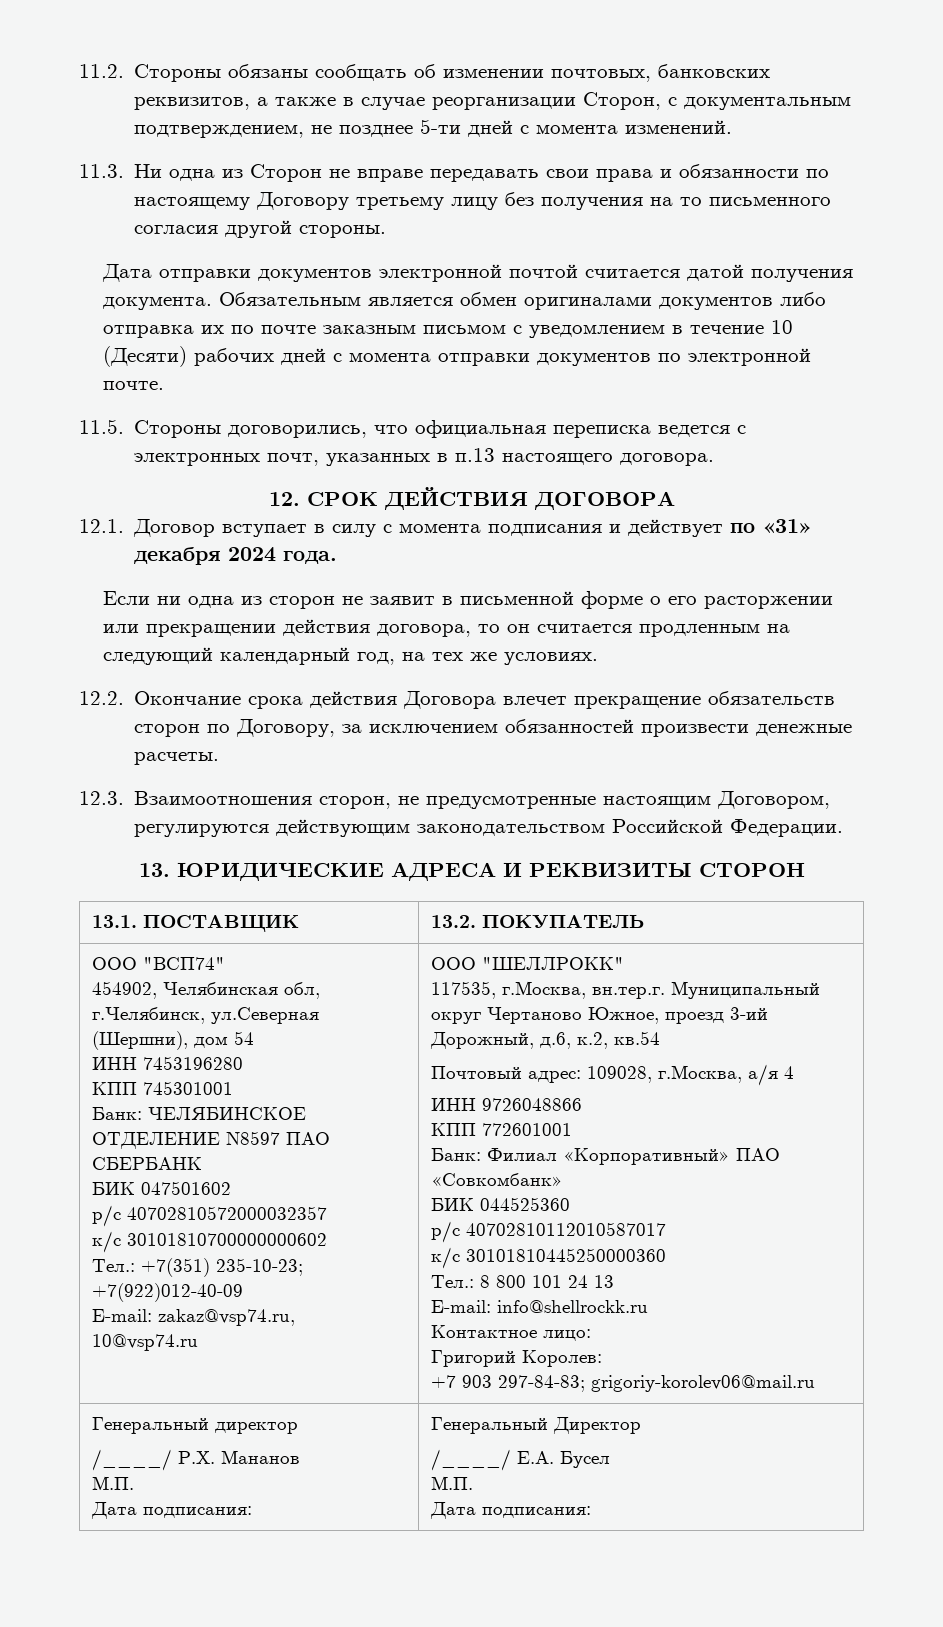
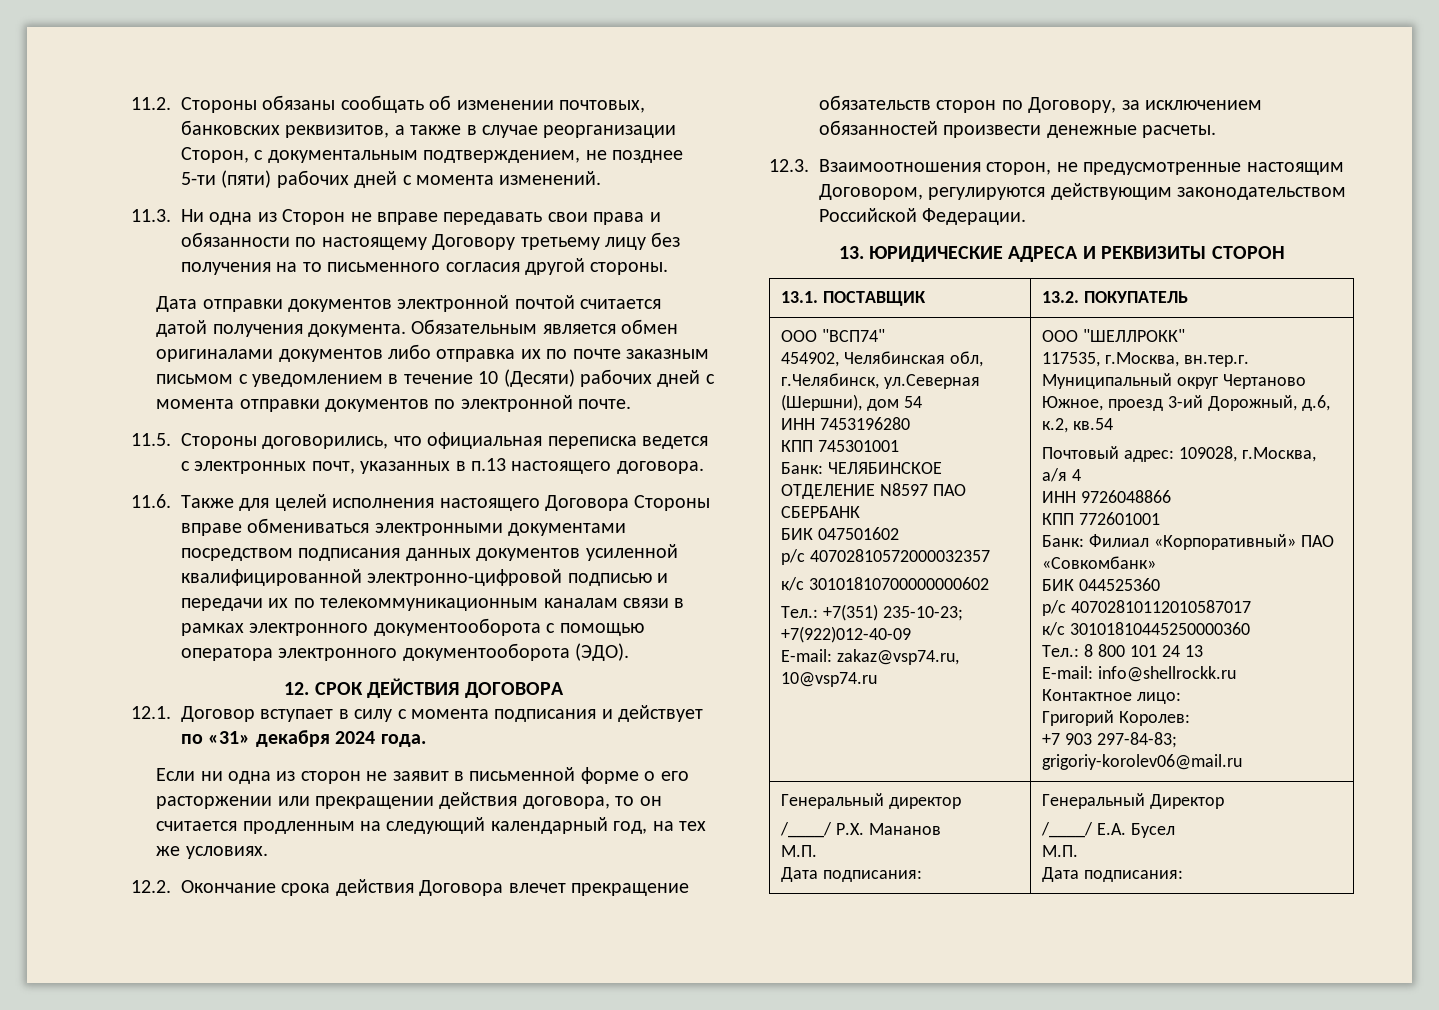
(462, 126) none -> [221,170,349,188] (пяти) рабочих
(715, 459) none -> [131,494,711,511] [181,518,627,536] [181,544,678,561] [181,569,669,586] [181,598,685,611] [181,618,644,636] [181,643,630,661] // 11.6. Также для целей исполнения настоящего Договора Стороны вправе обмениваться электронными документами посредством подписания данных документов усиленной квалифицированной электронно-цифровой подписью и передачи их по телекоммуникационным каналам связи в рамках электронного документооборота с помощью оператора электронного документооборота (ЭДО).

